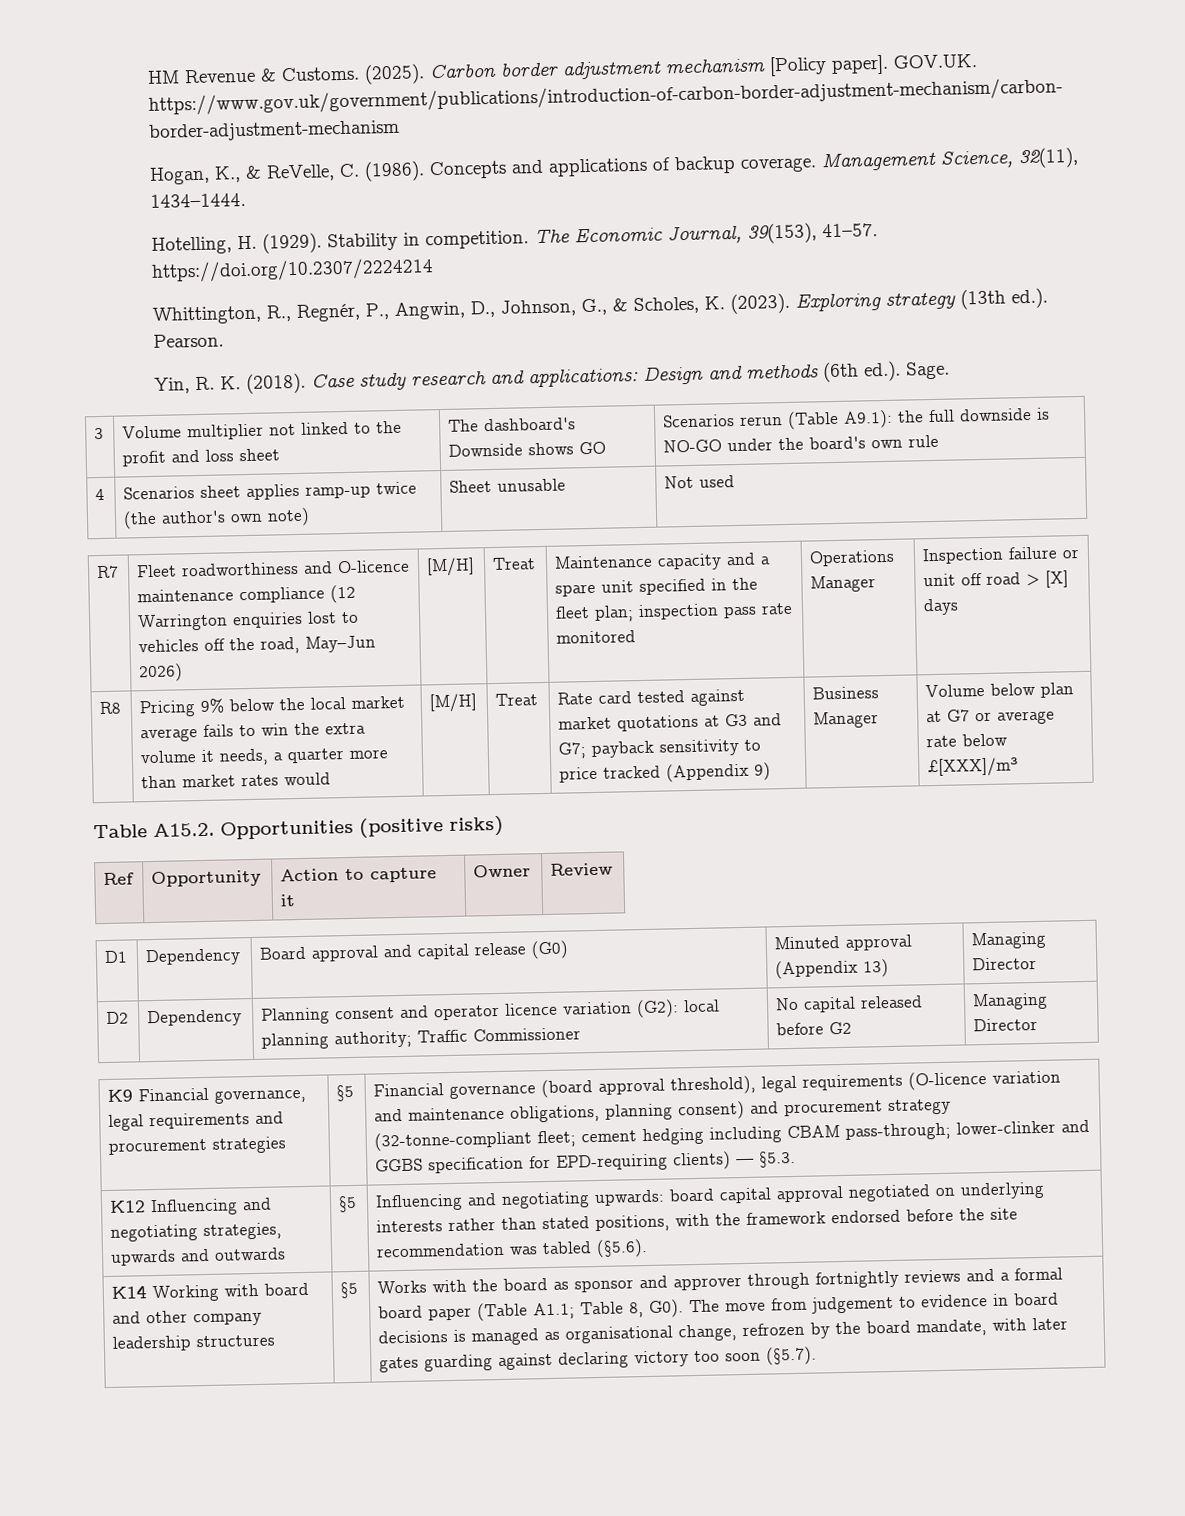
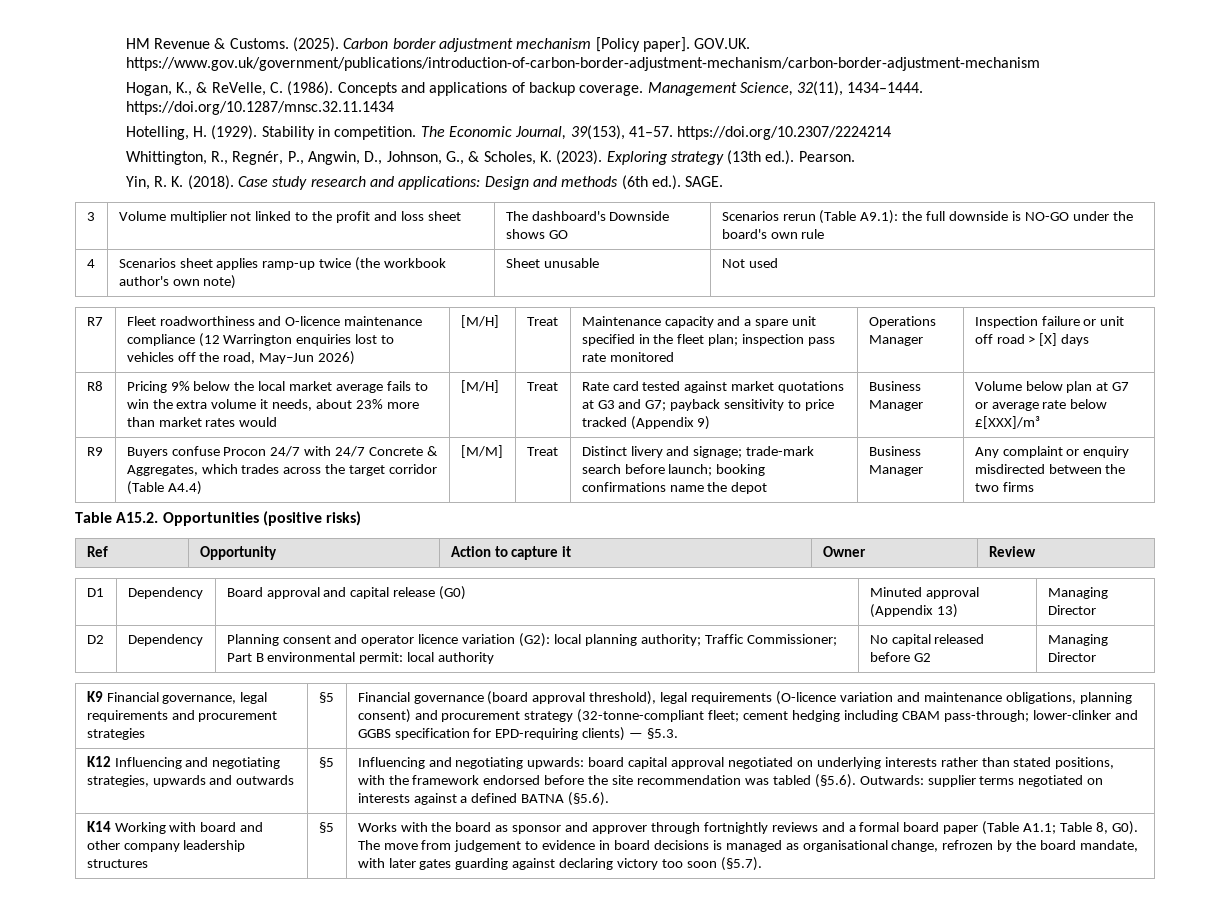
(246, 200) none -> [125,101,394,115] https://doi.org/10.1287/mnsc.32.11.1434
[904,361,950,380] Sage. -> [685,176,724,187] SAGE.
(158, 520) none -> [384,258,447,268] workbook
[273,748,346,764] a quarter -> [316,399,383,409] about 23%
(1020, 767) none -> [86,447,103,456] [126,446,438,458] [126,464,438,476] [126,481,202,495] [460,445,503,458] [526,447,558,456] [581,446,815,458] [581,464,766,476] [581,482,768,494] [868,446,921,456] [868,465,923,476] [974,446,1130,458] [974,464,1126,474] [974,482,1034,492] // R9 | Buyers confuse Procon 24/7 with 24/7 Concrete & Aggregates, which trades across the target corridor (Table A4.4) | [M/M] | Treat | Distinct livery and signage; trade-mark search before launch; booking confirmations name the depot | Business Manager | Any complaint or enquiry misdirected between the two firms
[473,1027,582,1042] Commissioner -> [746,634,837,646] [226,652,495,664] Commissioner; Part B environmental permit: local authority
(649, 1248) none -> [859,775,1104,787] [357,792,610,806] Outwards: supplier terms negotiated on interests against a defined BATNA (§5.6).

